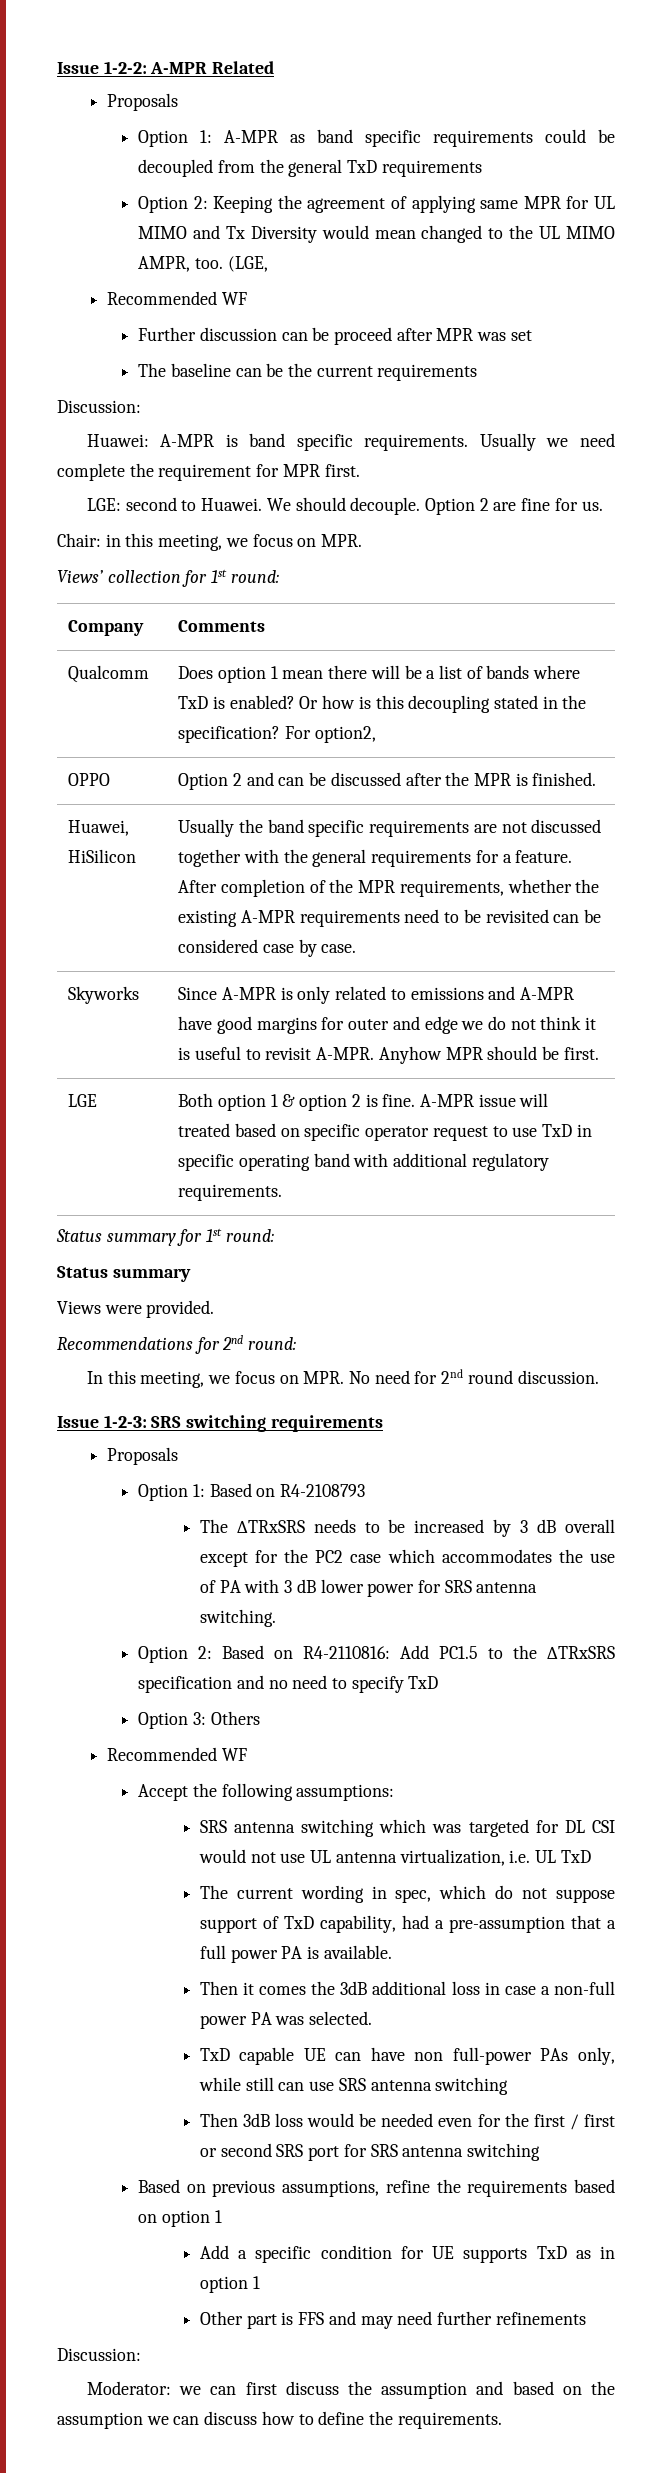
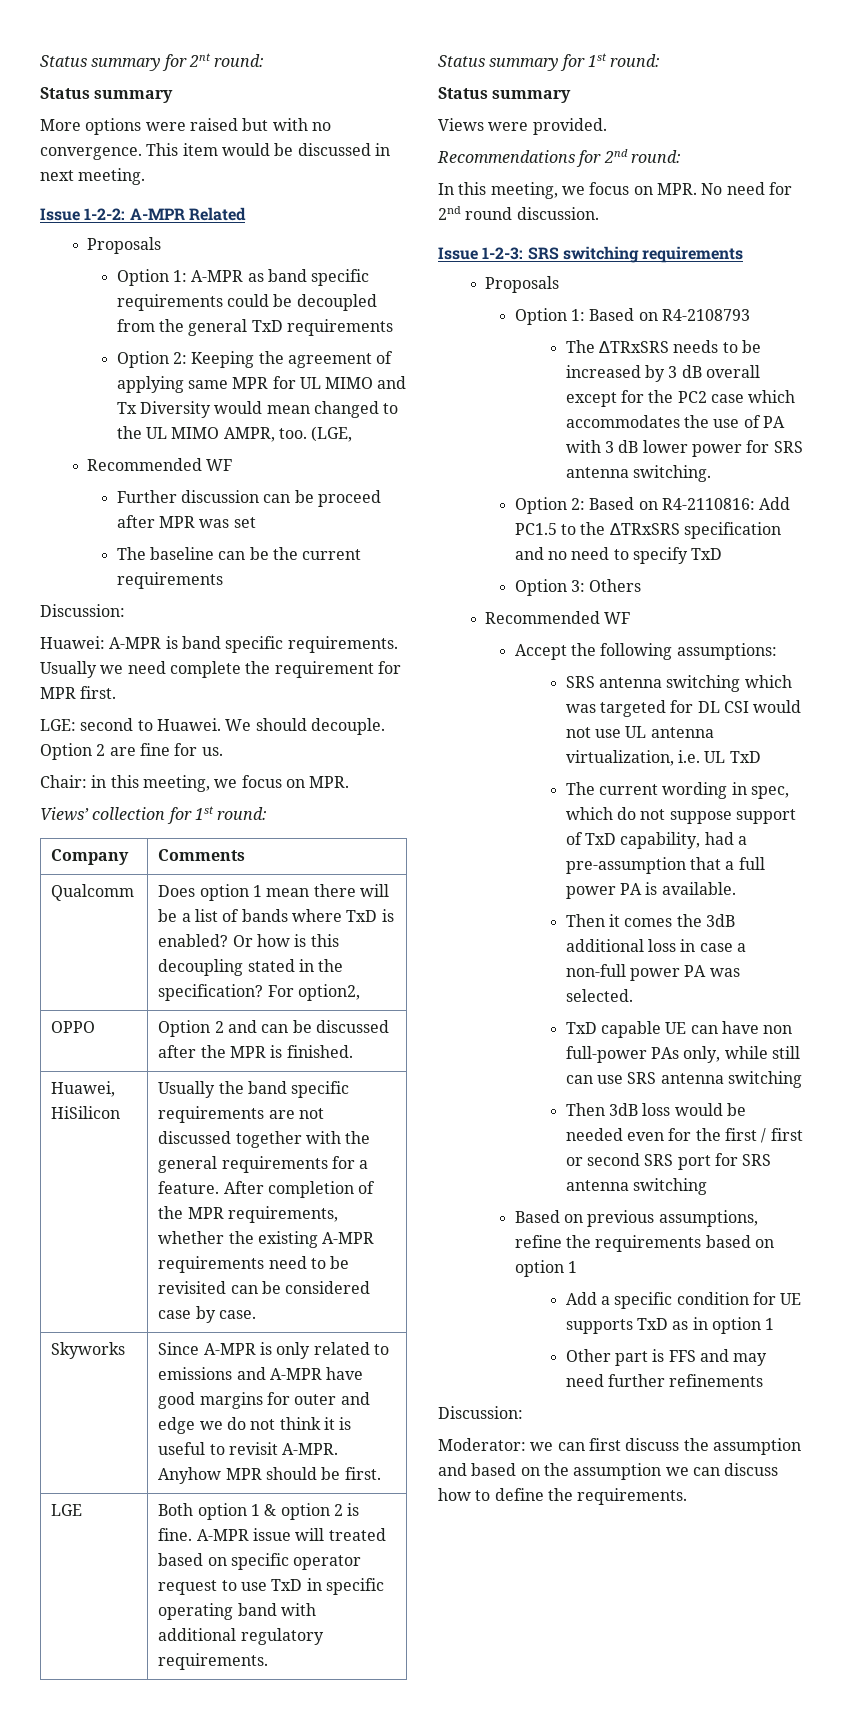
(57, 68) none -> [40,53,265,71] [40,87,174,103] [40,118,331,135] [40,143,390,160] [40,168,146,185] Status summary for 2nt round: // Status summary // More options were raised but with no convergence. This item would be discussed in next meeting. //

